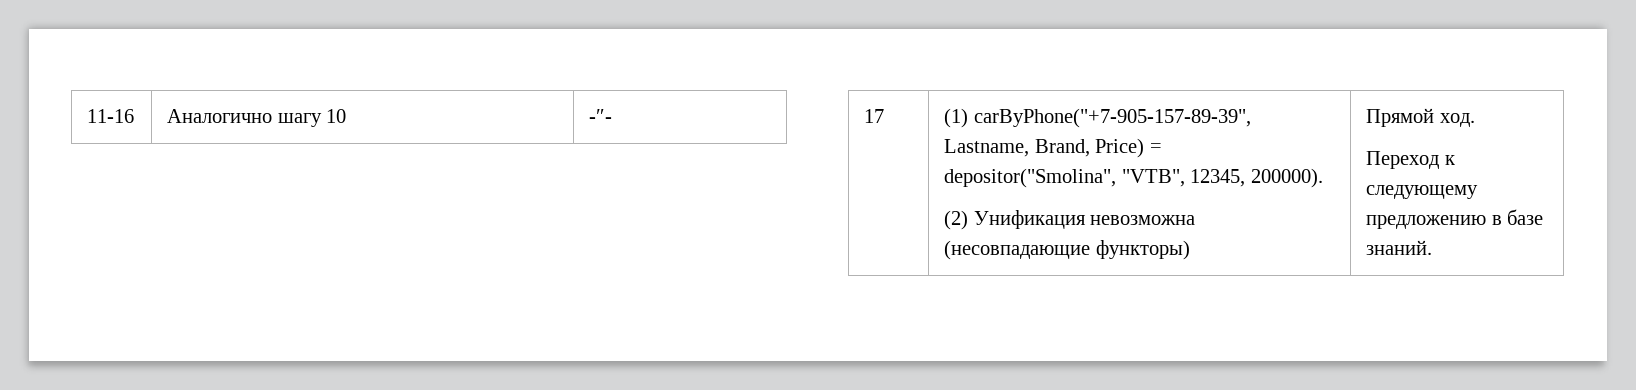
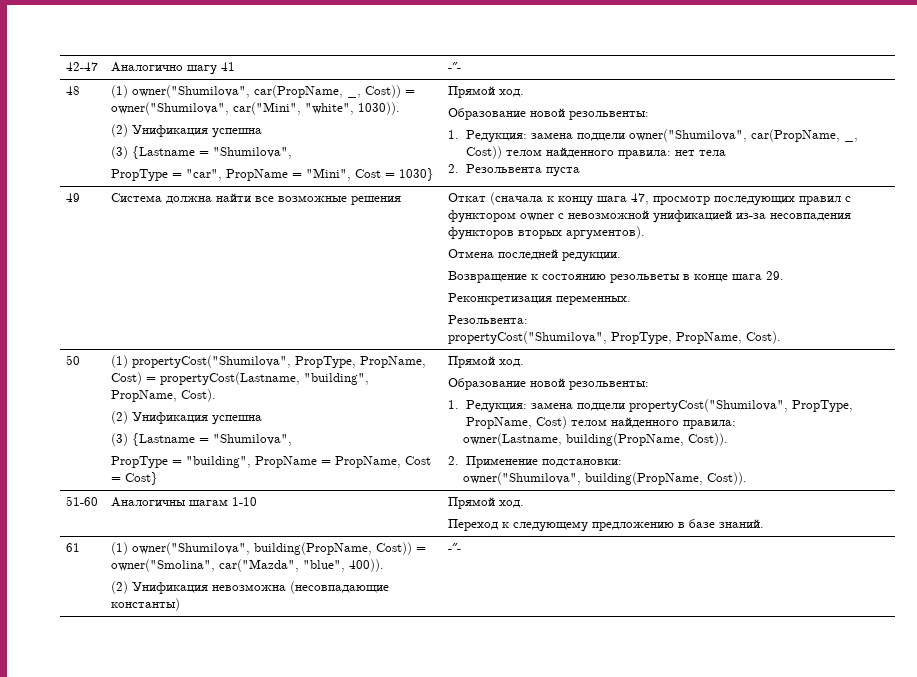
[87,109,135,123] 11-16 -> [66,62,99,71] 42-47
[326,109,347,123] 10 -> [221,62,236,71] 41
[864,109,885,123] [944,108,1251,128] [944,138,1162,158] [944,168,1323,188] [944,210,1196,230] [944,240,1190,260] 17 | (1) carByPhone("+7-905-157-89-39", Lastname, Brand, Price) = depositor("Smolina", "VTB", 12345, 200000). // (2) Унификация невозможна (несовпадающие функторы) -> [66,86,81,95] [111,85,416,98] [111,102,401,115] [111,124,263,138] [111,146,293,159] [111,168,435,181] [448,86,525,98] [448,108,650,120] [448,129,858,143] [465,146,726,159] [448,164,580,177] [66,193,81,202] [111,193,402,205] [448,192,852,206] [448,210,852,223] [448,226,646,240] [448,249,622,262] [448,271,785,283] [448,293,632,305] [448,315,529,324] [448,331,782,344] [66,355,81,365] [111,355,427,368] [111,372,370,385] [111,389,217,402] [111,411,263,425] [111,433,293,446] [111,456,432,468] [111,472,159,485] [448,356,525,368] [448,378,650,390] [448,399,853,413] [465,416,736,429] [463,433,729,446] [448,456,622,468] [463,472,748,485] [66,496,99,506] [111,497,258,507] 48 | (1) owner("Shumilova", car(PropName, _, Cost)) = owner("Shumilova", car("Mini", "white", 1030)). // (2) Унификация успешна // (3) {Lastname = "Shumilova", // PropType = "car", PropName = "Mini", Cost = 1030} | Прямой ход. // Образование новой резольвенты: // 1. Редукция: замена подцели owner("Shumilova", car(PropName, _, Cost)) телом найденного правила: нет тела // 2. Резольвента пуста // 49 | Система должна найти все возможные решения | Откат (сначала к концу шага 47, просмотр последующих правил с функтором owner c невозможной унификацией из-за несовпадения функторов вторых аргументов). // Отмена последней редукции. // Возвращение к состоянию резольветы в конце шага 29. // Реконкретизация переменных. // Резольвента: // propertyCost("Shumilova", PropType, PropName, Cost). // 50 | (1) propertyCost("Shumilova", PropType, PropName, Cost) = propertyCost(Lastname, "building", PropName, Cost). // (2) Унификация успешна // (3) {Lastname = "Shumilova", // PropType = "building", PropName = PropName, Cost = Cost} | Прямой ход. // Образование новой резольвенты: // 1. Редукция: замена подцели propertyCost("Shumilova", PropType, PropName, Cost) телом найденного правила: // owner(Lastname, building(PropName, Cost)). // 2. Применение подстановки: // owner("Shumilova", building(PropName, Cost)). // 51-60 | Аналогичны шагам 1-10
(1433, 247) none -> [66,543,81,552] [111,542,427,555] [111,559,385,572] [111,581,390,594] [111,598,181,611] [448,543,462,552] // 61 | (1) owner("Shumilova", building(PropName, Cost)) = owner("Smolina", car("Mazda", "blue", 400)). // (2) Унификация невозможна (несовпадающие константы) | -″-

